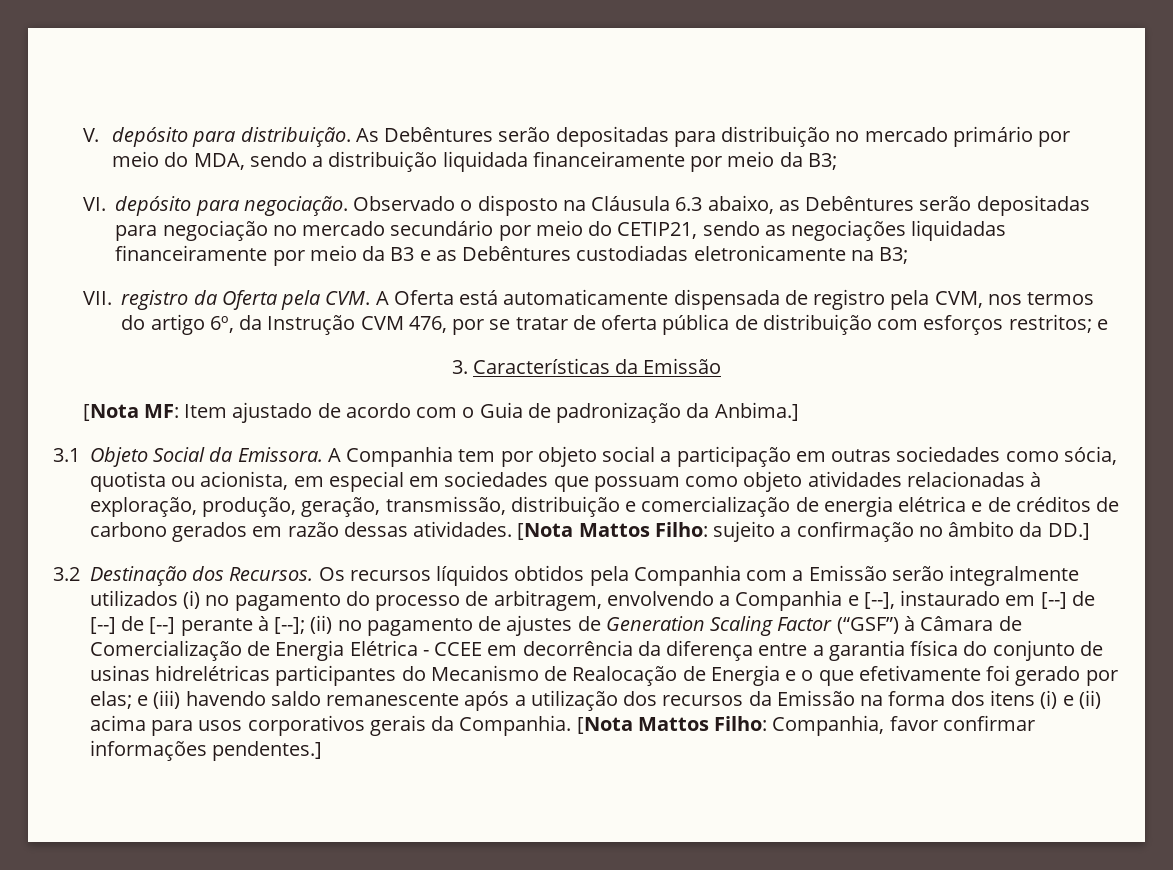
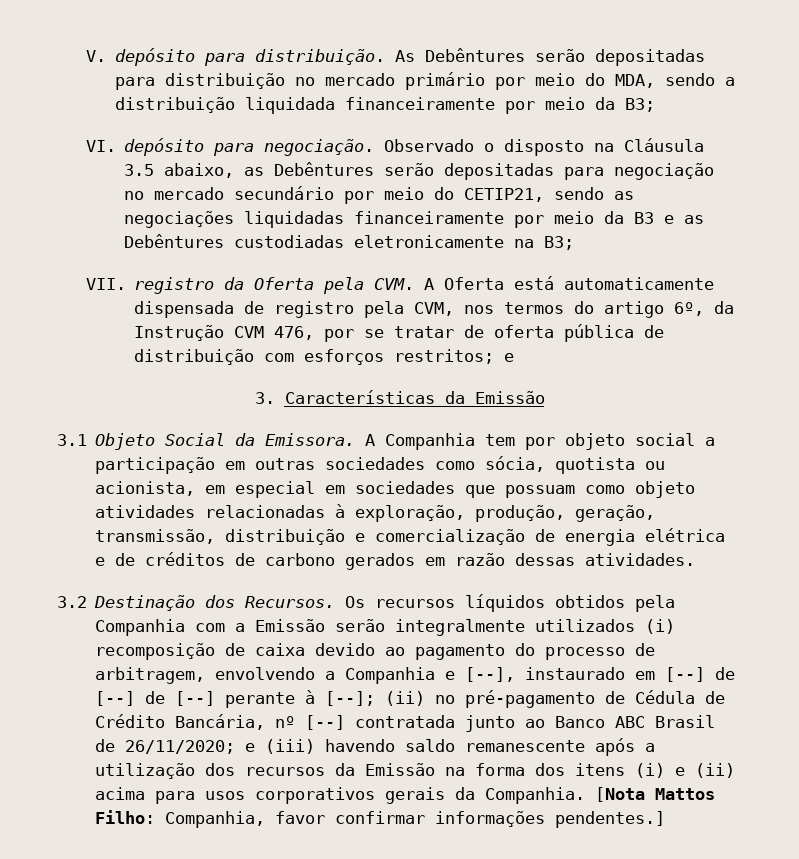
[675,197,703,211] 6.3 -> [124,164,155,176] 3.5
[82,402,799,423] // [Nota MF: Item ajustado de acordo com o Guia de padronização da Anbima.] -> (545, 397) none
[517,521,1090,542] [Nota Mattos Filho: sujeito a confirmação no âmbito da DD.] -> (696, 559) none
[205,595,230,606] no -> [95,643,406,660] recomposição de caixa devido ao
[366,615,1022,636] [89,640,1103,661] [89,665,1118,686] [89,691,132,709] pagamento de ajustes de Generation Scaling Factor (“GSF”) à Câmara de Comercialização de Energia Elétrica - CCEE em decorrência da diferença entre a garantia física do conjunto de usinas hidrelétricas participantes do Mecanismo de Realocação de Energia e o que efetivamente foi gerado por elas; -> [465,690,726,708] [95,714,716,732] [95,739,236,754] pré-pagamento de Cédula de Crédito Bancária, nº [--] contratada junto ao Banco ABC Brasil de 26/11/2020;

